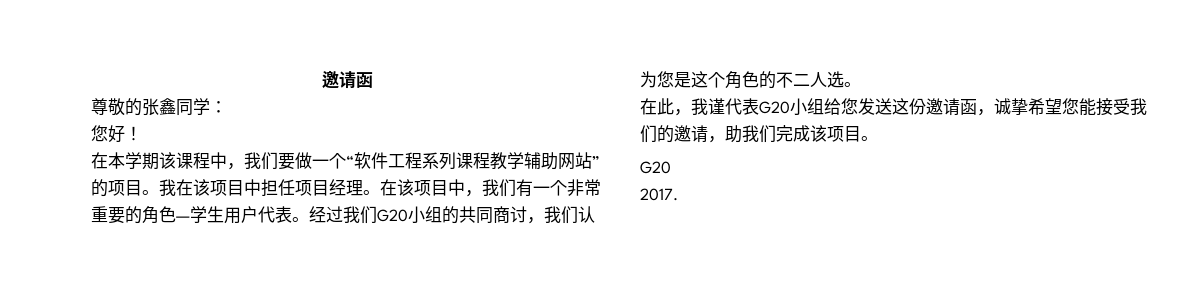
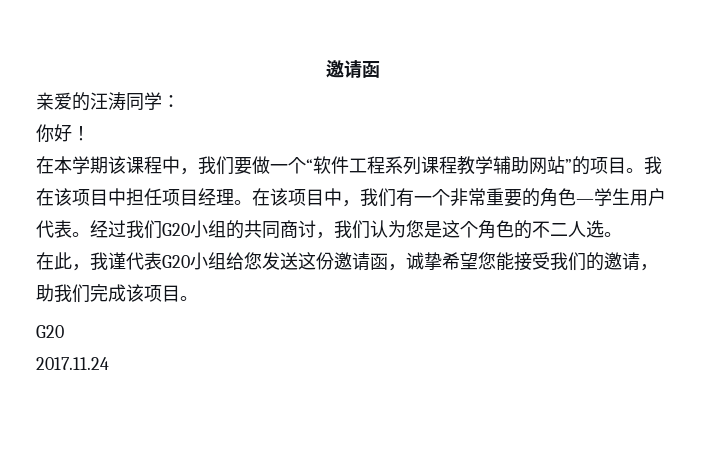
[91,98,176,116] 尊敬的张鑫 -> [36,91,126,111] 亲爱的汪涛
[91,125,108,142] 您 -> [36,124,54,142] 你
[640,188,678,201] 2017. -> [36,357,109,370] 2017.11.24

